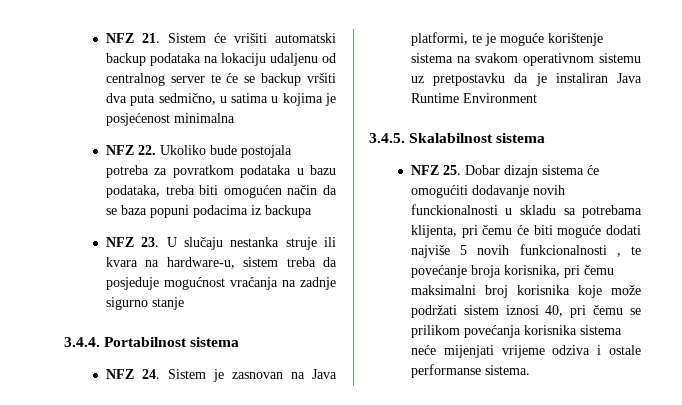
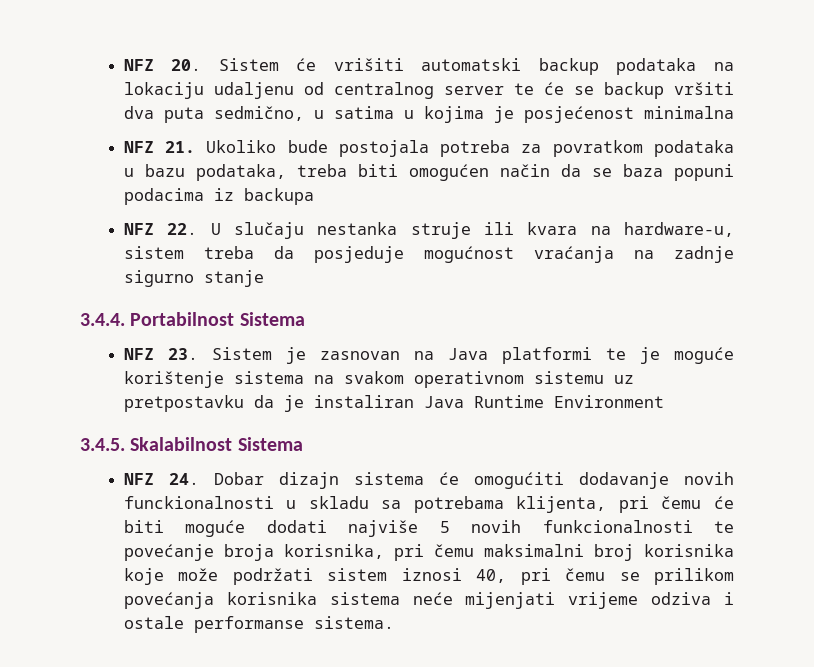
[105,33,160,43] NFZ 21. -> [123,59,202,71] NFZ 20.
[137,145,156,155] 22. -> [165,141,196,153] 21.
[141,237,160,247] 23. -> [167,223,198,235] 22.
[190,337,240,347] [105,369,160,379] sistema // NFZ 24. -> [239,312,305,326] [123,348,198,360] Sistema // NFZ 23.
[410,32,468,46] platformi, -> [501,347,592,364] platformi
[496,133,546,143] [410,165,461,175] sistema // NFZ 25. -> [237,437,303,451] [123,473,199,485] Sistema // NFZ 24.
[616,253,621,257] , -> (693, 526) none

